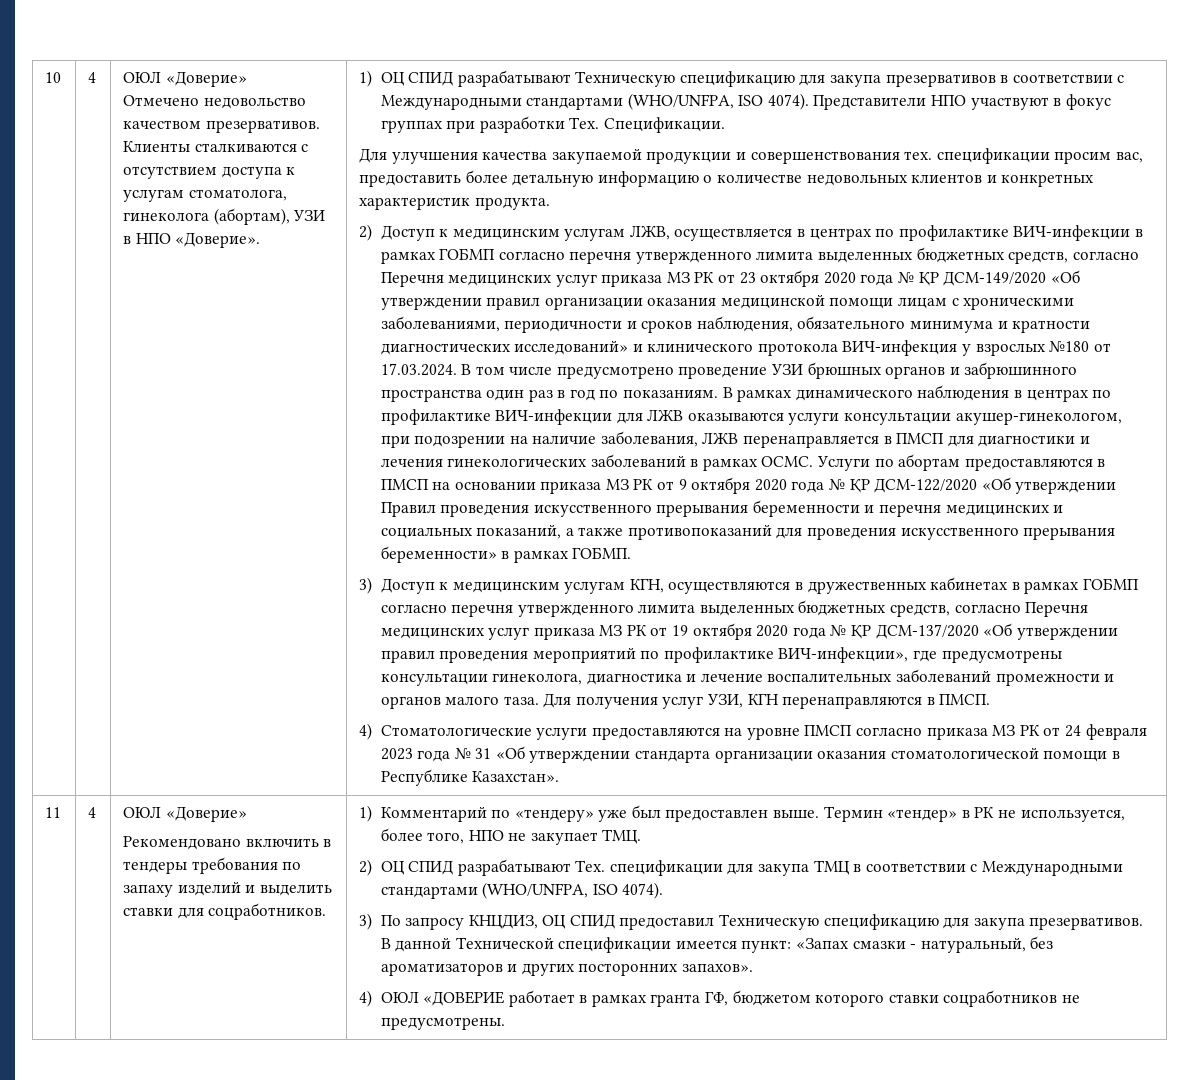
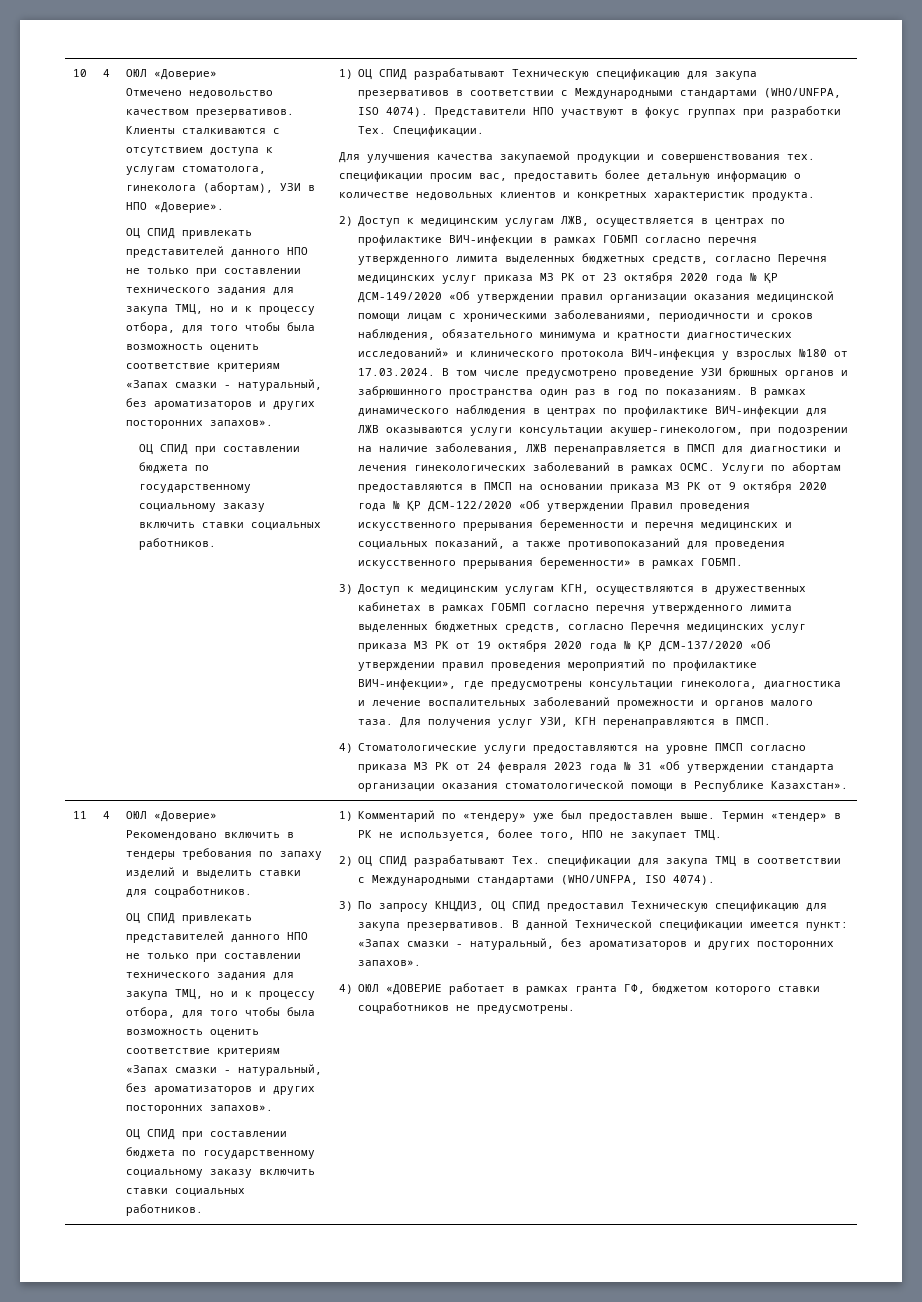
(261, 240) none -> [125,228,252,239] [125,246,308,258] [125,268,301,277] [125,287,294,296] [125,304,315,315] [125,322,315,334] [125,344,259,353] [125,363,280,372] [125,379,322,391] [125,398,315,410] [125,420,273,429] [138,444,300,455] [138,462,209,474] [138,484,251,493] [138,503,265,512] [138,522,321,531] [138,538,216,550] // ОЦ СПИД привлекать представителей данного НПО не только при составлении технического задания для закупа ТМЦ, но и к процессу отбора, для того чтобы была возможность оценить соответствие критериям «Запах смазки - натуральный, без ароматизаторов и других посторонних запахов». // ОЦ СПИД при составлении бюджета по государственному социальному заказу включить ставки социальных работников.
(327, 911) none -> [125,913,252,924] [125,931,308,943] [125,953,301,962] [125,972,294,981] [125,989,315,1000] [125,1007,315,1019] [125,1029,259,1038] [125,1048,280,1057] [125,1064,322,1076] [125,1083,315,1095] [125,1105,273,1114] [125,1129,287,1140] [125,1147,315,1159] [125,1169,315,1178] [125,1188,245,1197] [125,1204,203,1216] // ОЦ СПИД привлекать представителей данного НПО не только при составлении технического задания для закупа ТМЦ, но и к процессу отбора, для того чтобы была возможность оценить соответствие критериям «Запах смазки - натуральный, без ароматизаторов и других посторонних запахов». // ОЦ СПИД при составлении бюджета по государственному социальному заказу включить ставки социальных работников.

